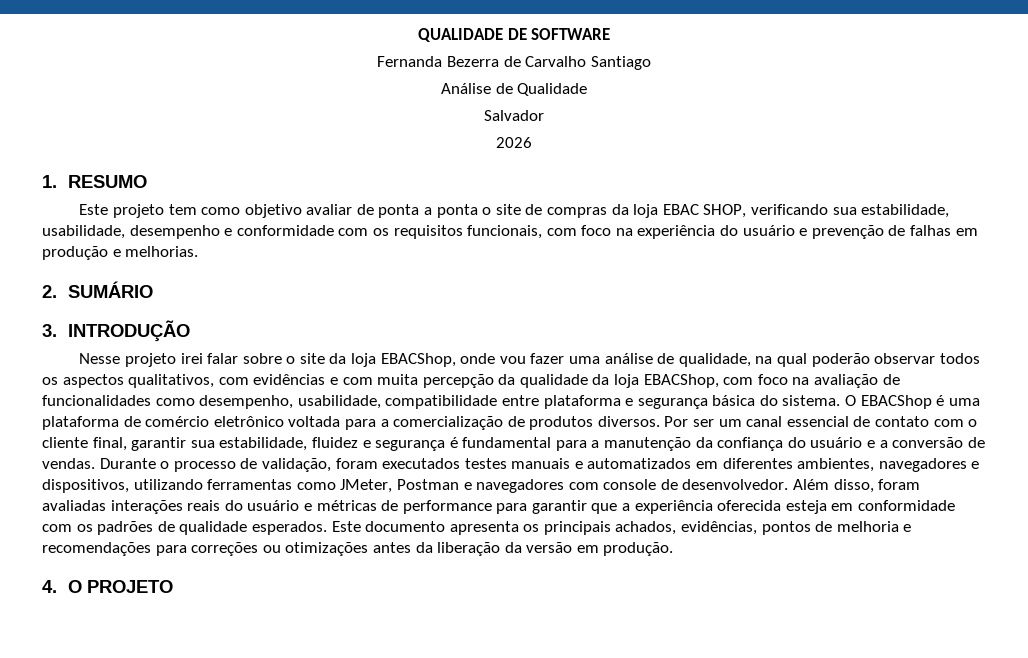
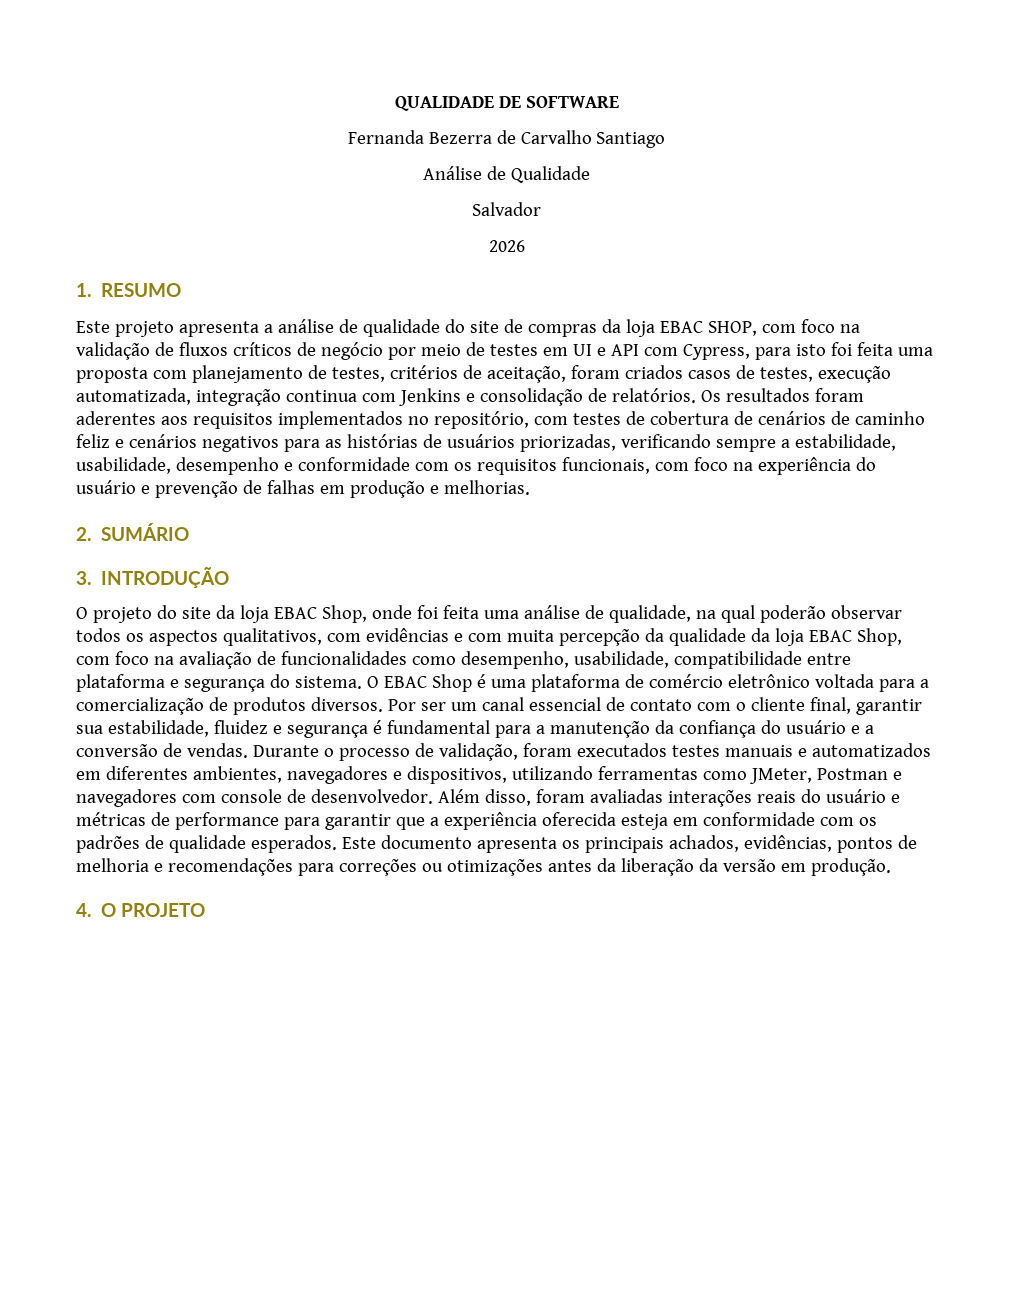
[168,204,492,218] tem como objetivo avaliar de ponta a ponta o -> [178,319,465,337] apresenta a análise de qualidade do
[750,204,857,215] verificando sua -> [761,319,860,333] [76,342,933,360] [76,365,891,383] [76,388,864,406] [76,411,925,429] [76,434,790,452] com foco na validação de fluxos críticos de negócio por meio de testes em UI e API com Cypress, para isto foi feita uma proposta com planejamento de testes, critérios de aceitação, foram criados casos de testes, execução automatizada, integração continua com Jenkins e consolidação de relatórios. Os resultados foram aderentes aos requisitos implementados no repositório, com testes de cobertura de cenários de caminho feliz e cenários negativos para as histórias de usuários priorizadas, verificando sempre a
[79,353,565,367] Nesse projeto irei falar sobre o site da loja EBACShop, onde vou fazer -> [76,605,479,623] O projeto do site da loja EBAC Shop, onde foi feita
[643,374,719,388] EBACShop, -> [808,628,902,646] EBAC Shop,
[712,395,756,406] básica -> (265, 685) none
[860,395,932,409] EBACShop -> [383,674,472,692] EBAC Shop

